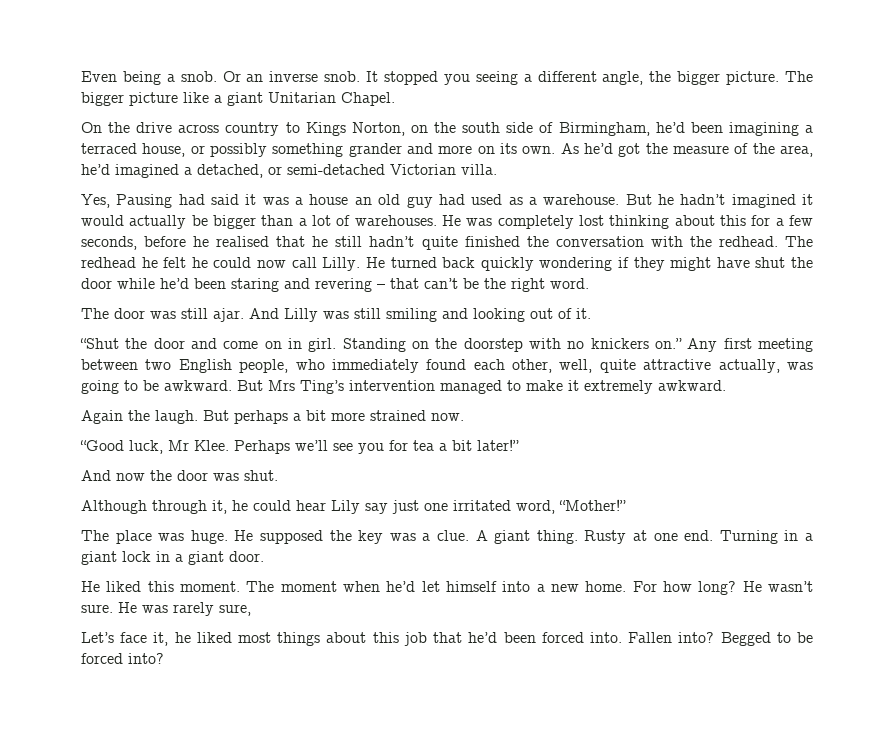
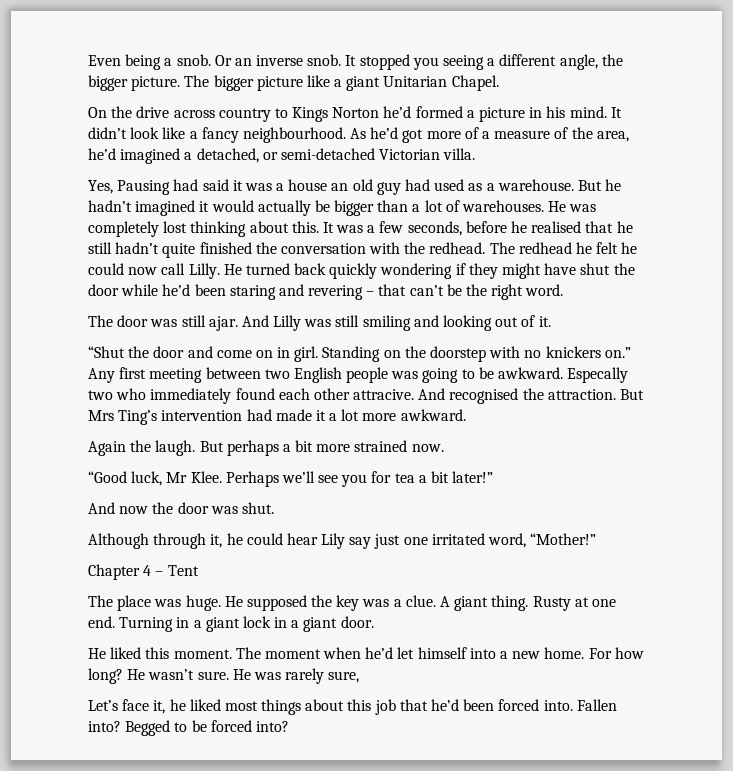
[351,122,814,136] [81,143,668,157] Norton, on the south side of Birmingham, he’d been imagining a terraced house, or possibly something grander and more on its own. As he’d got the -> [332,106,622,122] [88,127,491,143] Norton he’d formed a picture in his mind. It didn’t look like a fancy neighbourhood. As he’d got more of a
[720,215,771,226] this for -> [291,221,364,233] this. It was
[239,359,780,373] people, who immediately found each other, well, quite attractive actually, -> [346,367,389,383] people
[237,380,653,394] But Mrs Ting’s intervention managed to make it extremely -> [567,367,629,383] [88,388,645,404] [88,409,397,425] Especally two who immediately found each other attracive. And recognised the attraction. But Mrs Ting’s intervention had made it a lot more
(626, 505) none -> [88,564,199,580] // Chapter 4 – Tent

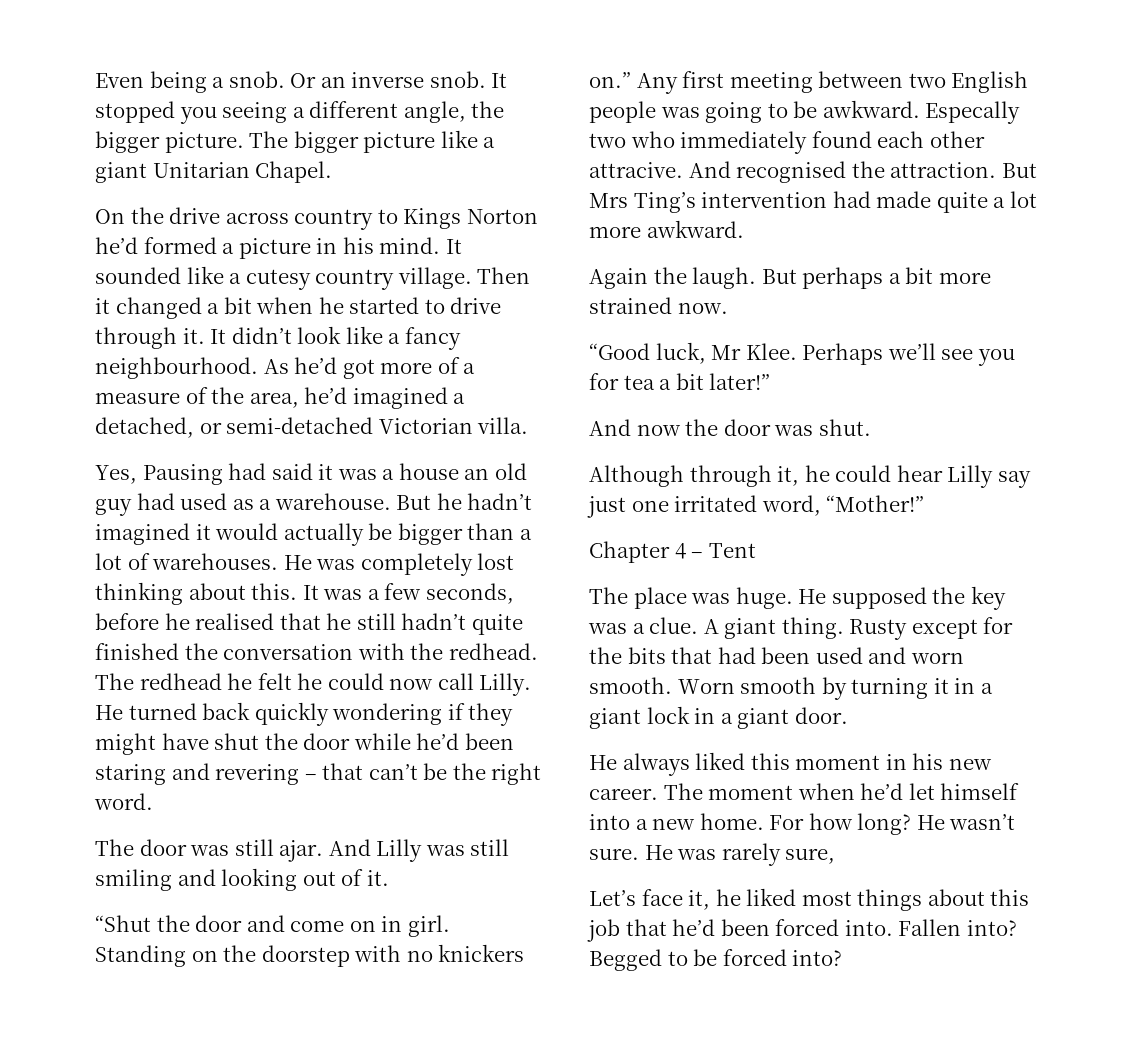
(622, 112) none -> [95,266,531,290] [95,297,502,319] [95,327,227,349] sounded like a cutesy country village. Then it changed a bit when he started to drive through it. It
[315,410,326,421] it -> [936,192,988,213] quite
[321,533,346,549] Lily -> [947,465,994,488] Lilly
[574,597,616,607] [88,616,174,632] at one end. Turning -> [911,617,1014,639] [589,647,964,664] [589,677,949,700] except for the bits that had been used and worn smooth. Worn smooth by turning it
(106, 653) none -> [622,753,690,776] always
[173,649,232,659] moment. -> [795,753,992,770] [589,788,658,800] moment in his new career.

